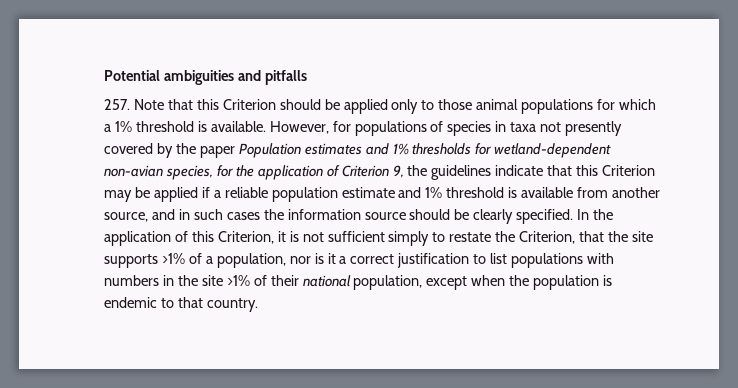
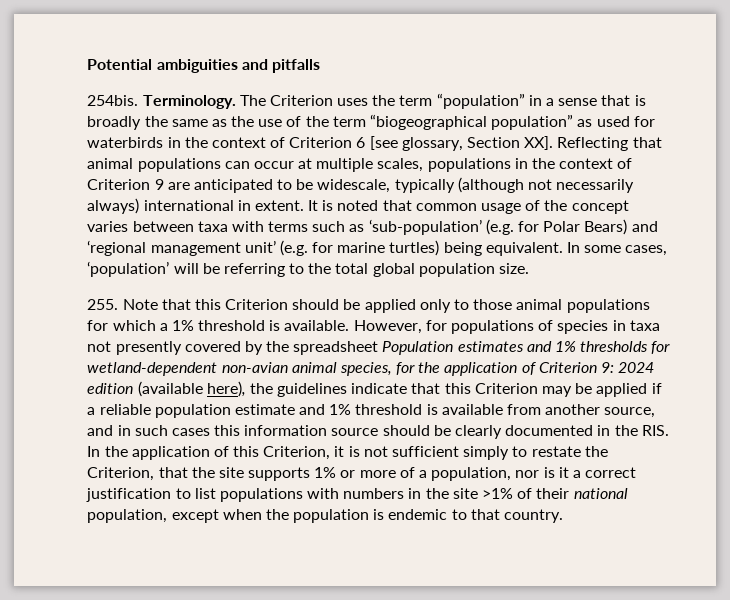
[104,99,131,110] 257. -> [87,93,646,109] [87,114,655,130] [87,136,662,151] [87,158,633,172] [87,177,635,193] [87,198,629,214] [87,219,658,235] [87,240,668,256] [87,261,530,277] [87,299,119,310] 254bis. Terminology. The Criterion uses the term “population” in a sense that is broadly the same as the use of the term “biogeographical population” as used for waterbirds in the context of Criterion 6 [see glossary, Section XX]. Reflecting that animal populations can occur at multiple scales, populations in the context of Criterion 9 are anticipated to be widescale, typically (although not necessarily always) international in extent. It is noted that common usage of the concept varies between taxa with terms such as ‘sub-population’ (e.g. for Polar Bears) and ‘regional management unit’ (e.g. for marine turtles) being equivalent. In some cases, ‘population’ will be referring to the total global population size. // 255.
[199,146,235,158] paper -> [293,341,379,355] spreadsheet
(164, 171) none -> [291,362,337,373] animal
[392,165,404,178] 9, -> [601,362,655,373] [87,381,246,397] 9: 2024 edition (available here),
[263,209,284,220] the -> [214,425,241,436] this
[516,209,574,224] specified. -> [505,425,669,436] documented in the RIS.
[162,253,186,264] >1% -> [314,467,396,478] 1% or more

